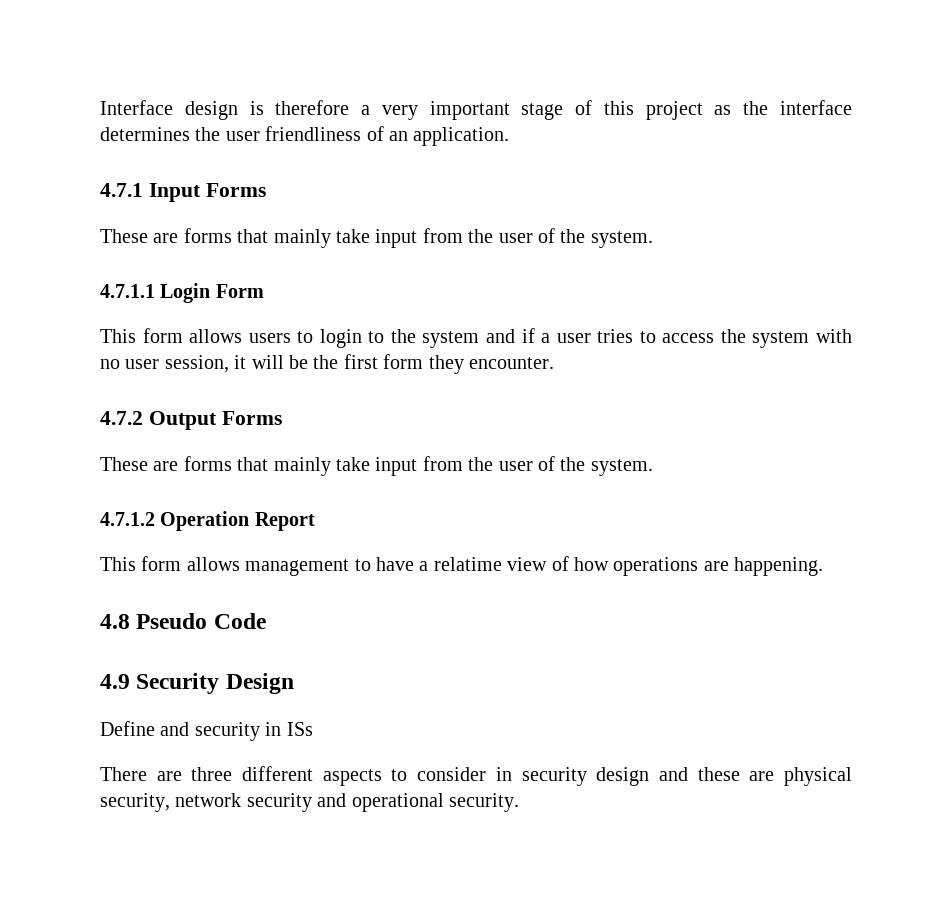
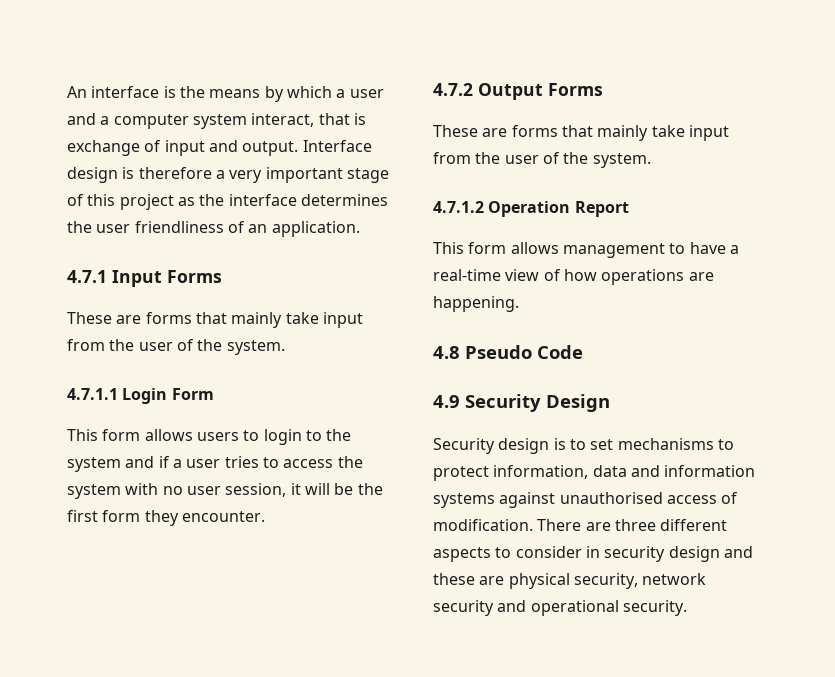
(100, 107) none -> [67,86,384,102] [67,113,366,129] [67,140,299,156] An interface is the means by which a user and a computer system interact, that is exchange of input and output.
[433,557,502,571] relatime -> [433,269,501,281] real-time
[100,721,313,741] Define and security in ISs // -> [433,438,734,454] [433,465,756,481] [433,492,739,508] [433,519,533,531] Security design is to set mechanisms to protect information, data and information systems against unauthorised access of modification.

